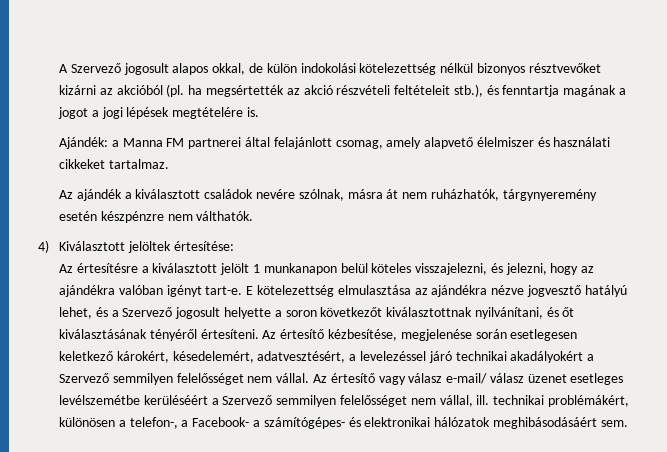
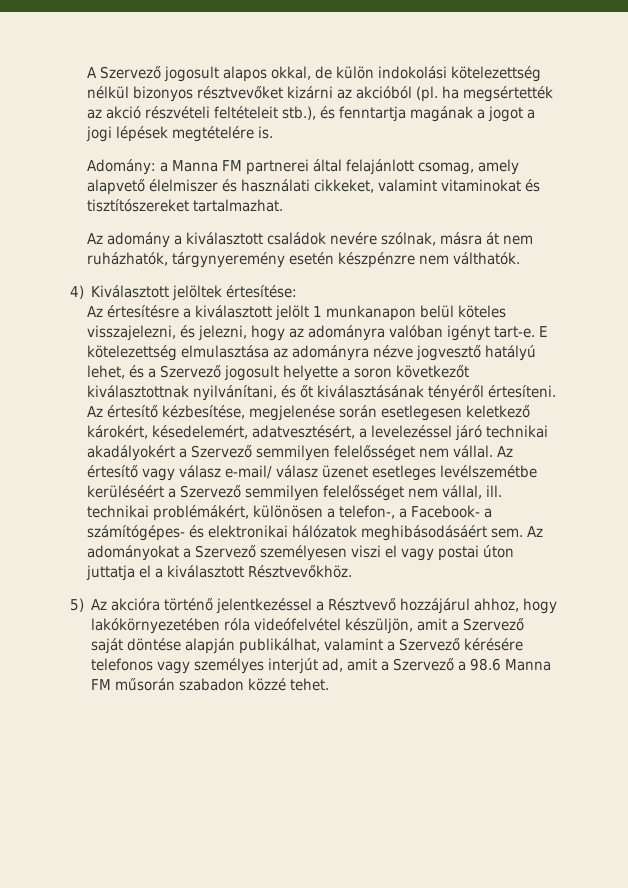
[59,137,109,149] Ajándék: -> [86,159,156,175] Adomány:
[59,159,169,169] [59,189,122,201] cikkeket tartalmaz. // Az ajándék -> [313,179,540,193] [86,199,283,212] [86,232,170,248] cikkeket, valamint vitaminokat és tisztítószereket tartalmazhat. // Az adomány
[59,285,116,297] ajándékra -> [307,325,385,341] adományra
[431,285,488,297] ajándékra -> [291,345,369,361] adományra
(628, 423) none -> [526,526,543,537] [86,545,514,561] [85,565,352,581] [70,598,558,614] [91,618,525,634] [91,638,524,654] [91,658,552,674] [91,678,330,691] Az adományokat a Szervező személyesen viszi el vagy postai úton juttatja el a kiválasztott Résztvevőkhöz. // 5) Az akcióra történő jelentkezéssel a Résztvevő hozzájárul ahhoz, hogy lakókörnyezetében róla videófelvétel készüljön, amit a Szervező saját döntése alapján publikálhat, valamint a Szervező kérésére telefonos vagy személyes interjút ad, amit a Szervező a 98.6 Manna FM műsorán szabadon közzé tehet.

